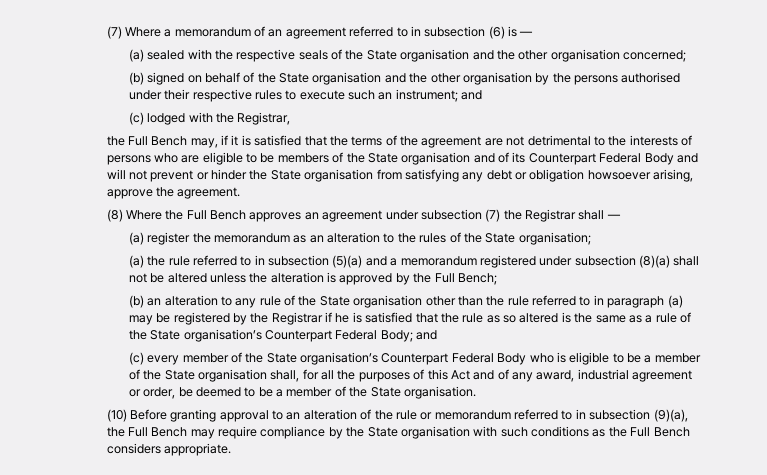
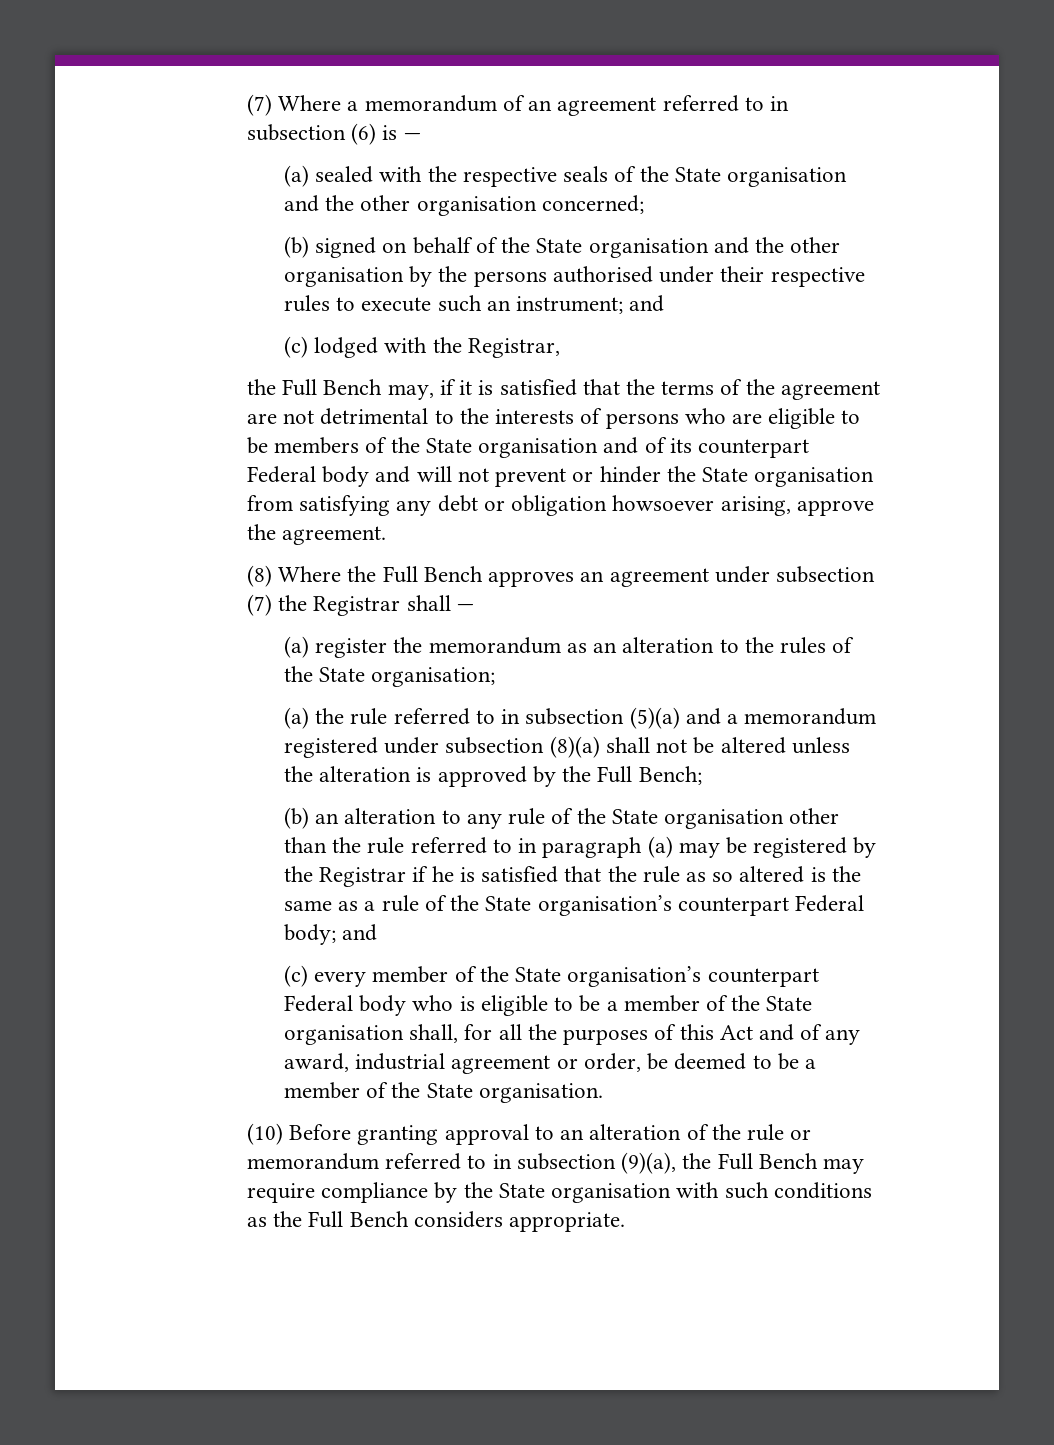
[528,153,674,165] Counterpart Federal Body -> [697,439,809,458] [247,466,370,487] counterpart Federal body
[264,330,413,342] Counterpart Federal Body; -> [677,895,864,916] [284,924,337,945] counterpart Federal body;
[381,353,527,365] Counterpart Federal Body -> [707,968,819,987] [284,995,407,1016] counterpart Federal body

